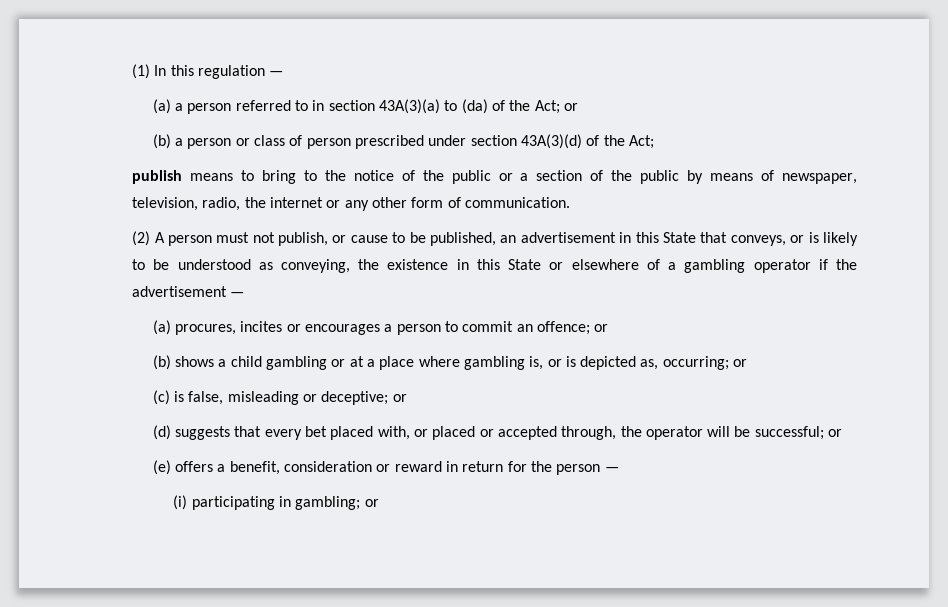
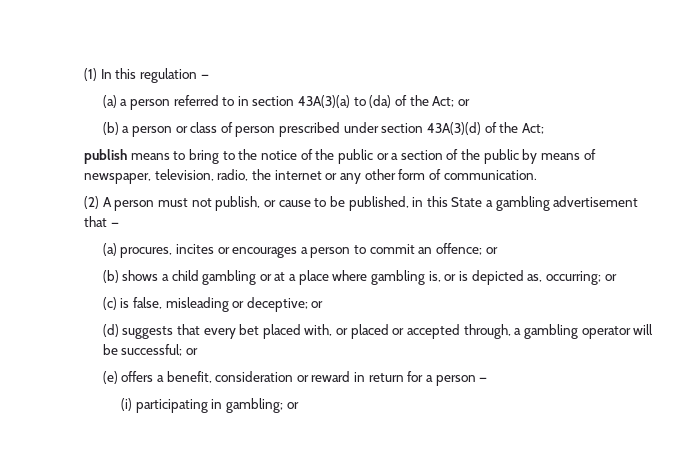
[500,232,859,246] [132,259,858,273] [132,286,228,297] an advertisement in this State that conveys, or is likely to be understood as conveying, the existence in this State or elsewhere of a gambling operator if the advertisement -> [412,196,639,211] [84,216,108,227] in this State a gambling advertisement that
[620,426,642,437] the -> [514,324,578,339] a gambling
[530,461,552,472] the -> [426,375,434,382] a

